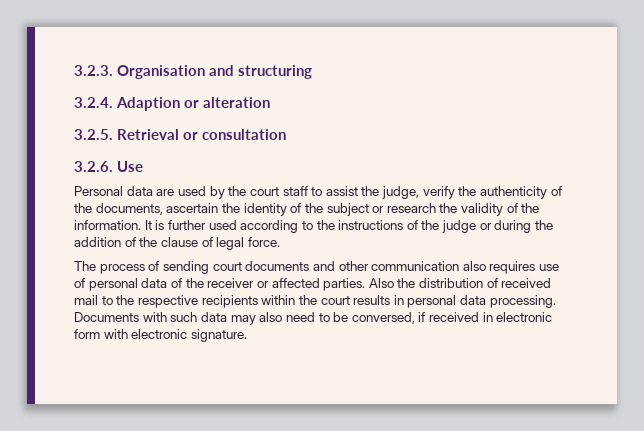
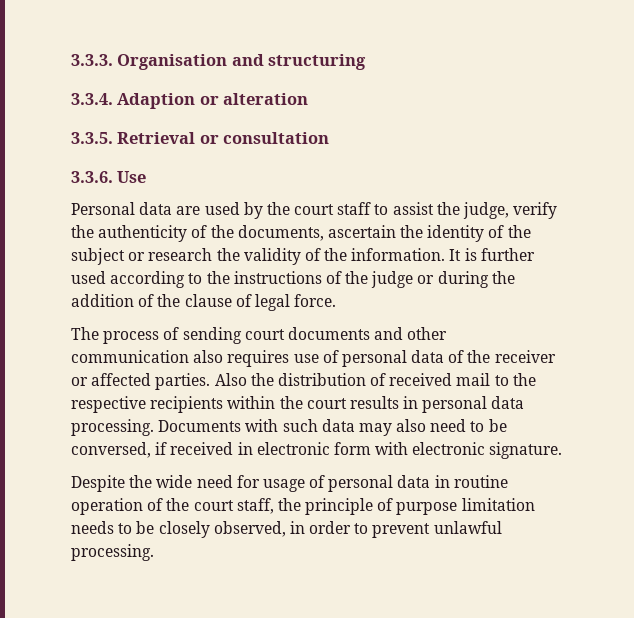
[74,65,113,76] 3.2.3. -> [71,54,113,66] 3.3.3.
[74,97,113,108] 3.2.4. -> [71,93,113,105] 3.3.4.
[74,129,113,140] 3.2.5. -> [71,132,113,144] 3.3.5.
[74,161,113,172] 3.2.6. -> [71,171,113,183] 3.3.6.
(247, 335) none -> [71,475,508,492] [71,498,535,515] [71,521,502,538] [71,544,154,561] // Despite the wide need for usage of personal data in routine operation of the court staff, the principle of purpose limitation needs to be closely observed, in order to prevent unlawful processing.

